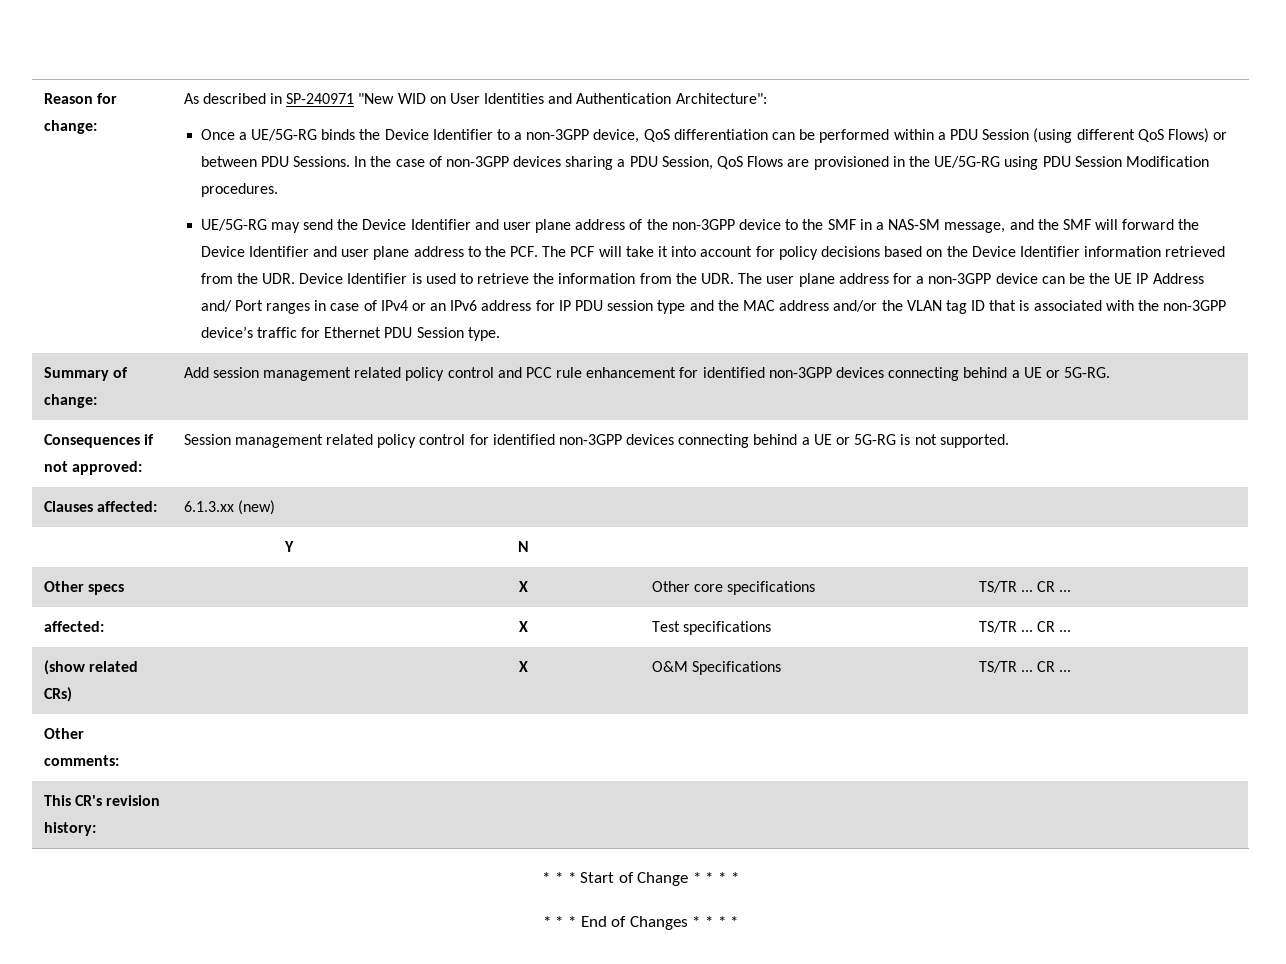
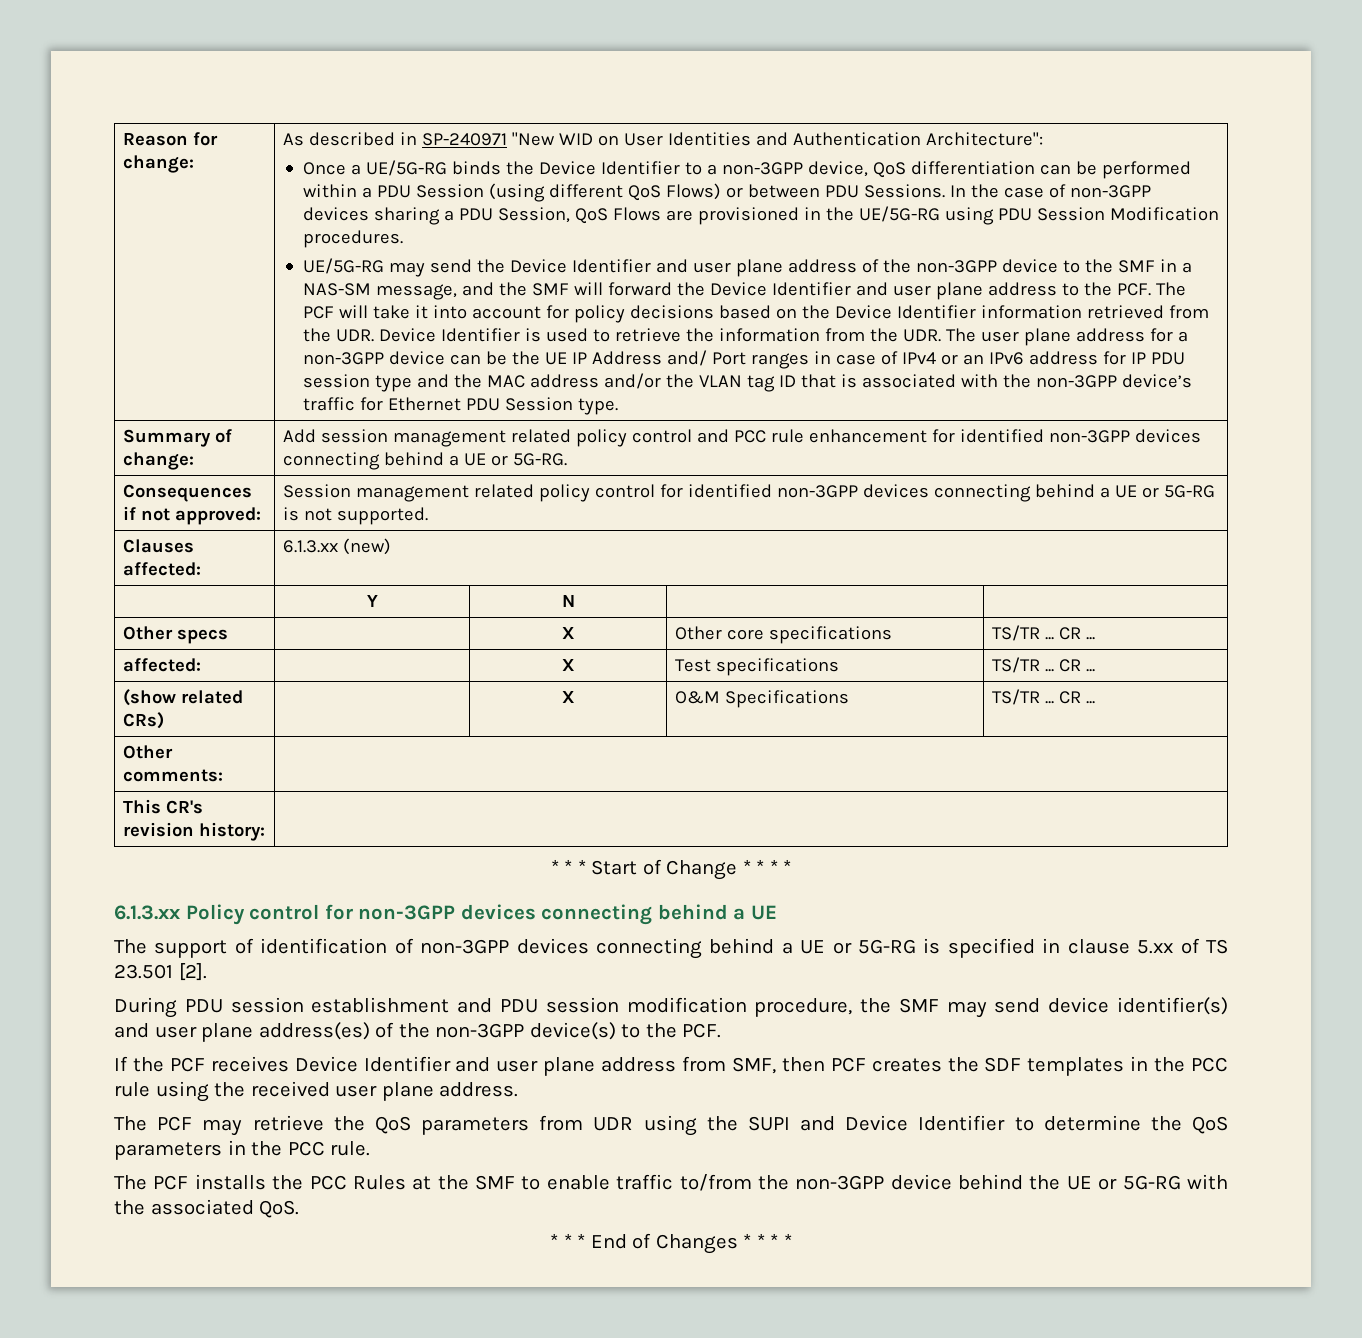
(739, 877) none -> [114,904,777,925] [114,938,1229,959] [114,963,207,981] [114,997,1229,1018] [114,1022,722,1042] [114,1056,1228,1076] [114,1081,519,1102] [114,1115,1228,1136] [114,1140,371,1160] [114,1174,1229,1191] [114,1199,300,1218] // 6.1.3.xx Policy control for non-3GPP devices connecting behind a UE // The support of identification of non-3GPP devices connecting behind a UE or 5G-RG is specified in clause 5.xx of TS 23.501 [2]. // During PDU session establishment and PDU session modification procedure, the SMF may send device identifier(s) and user plane address(es) of the non-3GPP device(s) to the PCF. // If the PCF receives Device Identifier and user plane address from SMF, then PCF creates the SDF templates in the PCC rule using the received user plane address. // The PCF may retrieve the QoS parameters from UDR using the SUPI and Device Identifier to determine the QoS parameters in the PCC rule. // The PCF installs the PCC Rules at the SMF to enable traffic to/from the non-3GPP device behind the UE or 5G-RG with the associated QoS.

